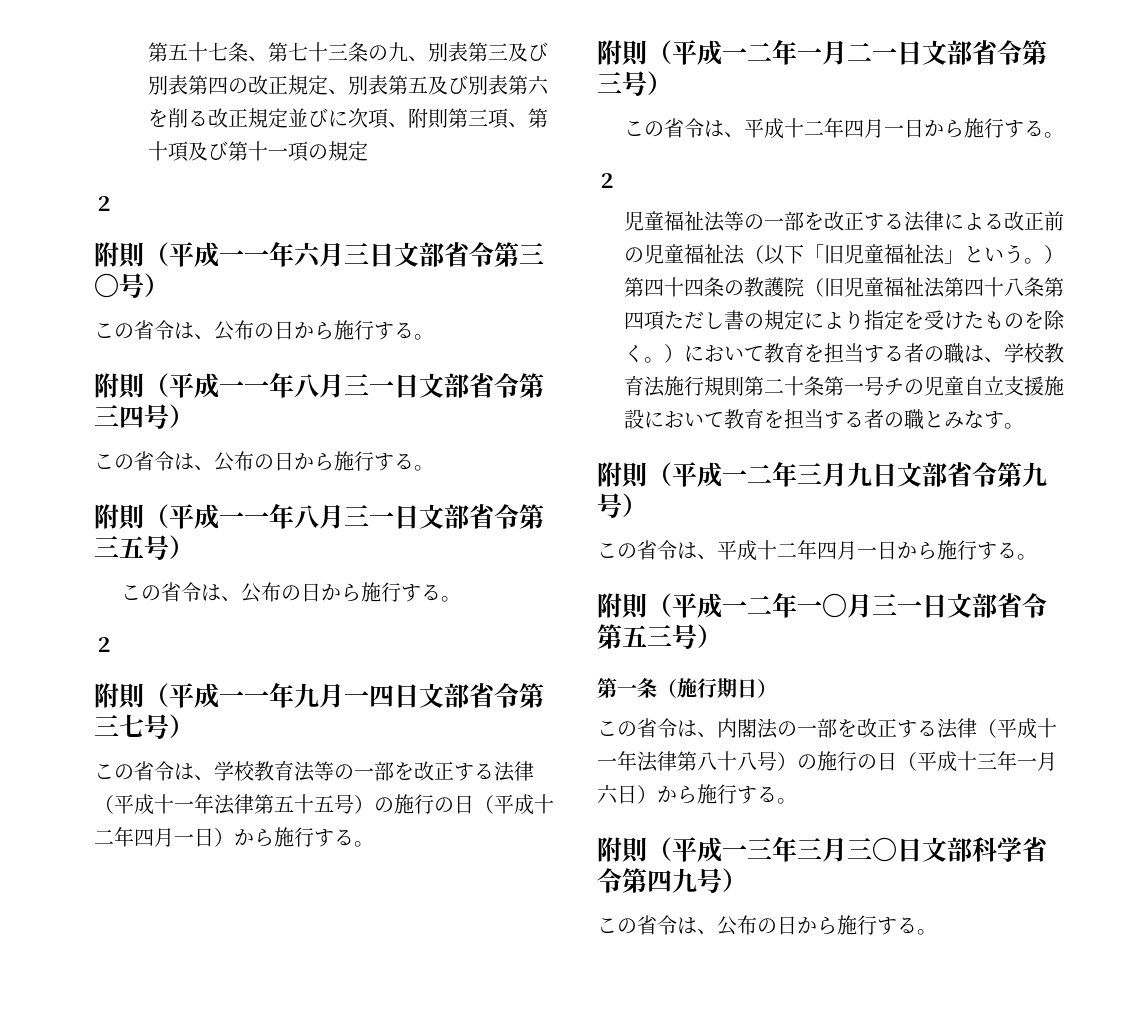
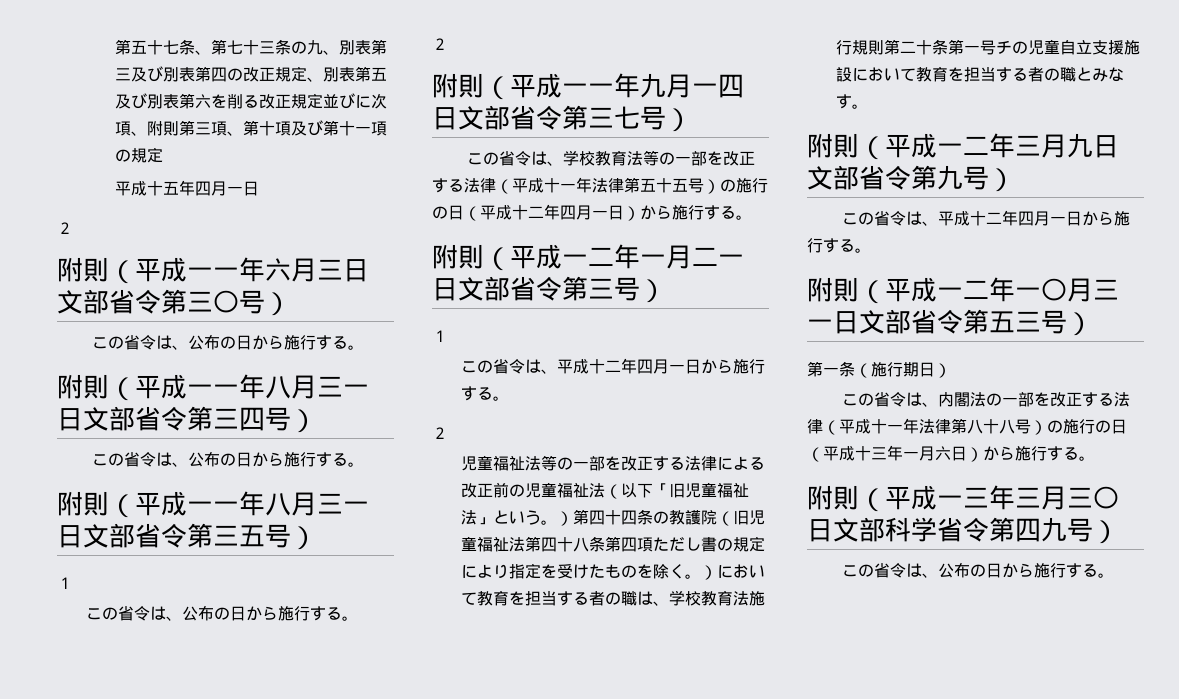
(369, 151) none -> [115,180,260,196] // 平成十五年四月一日
(194, 547) none -> [57,577,73,589] // １
(672, 83) none -> [432,330,448,342] // １

